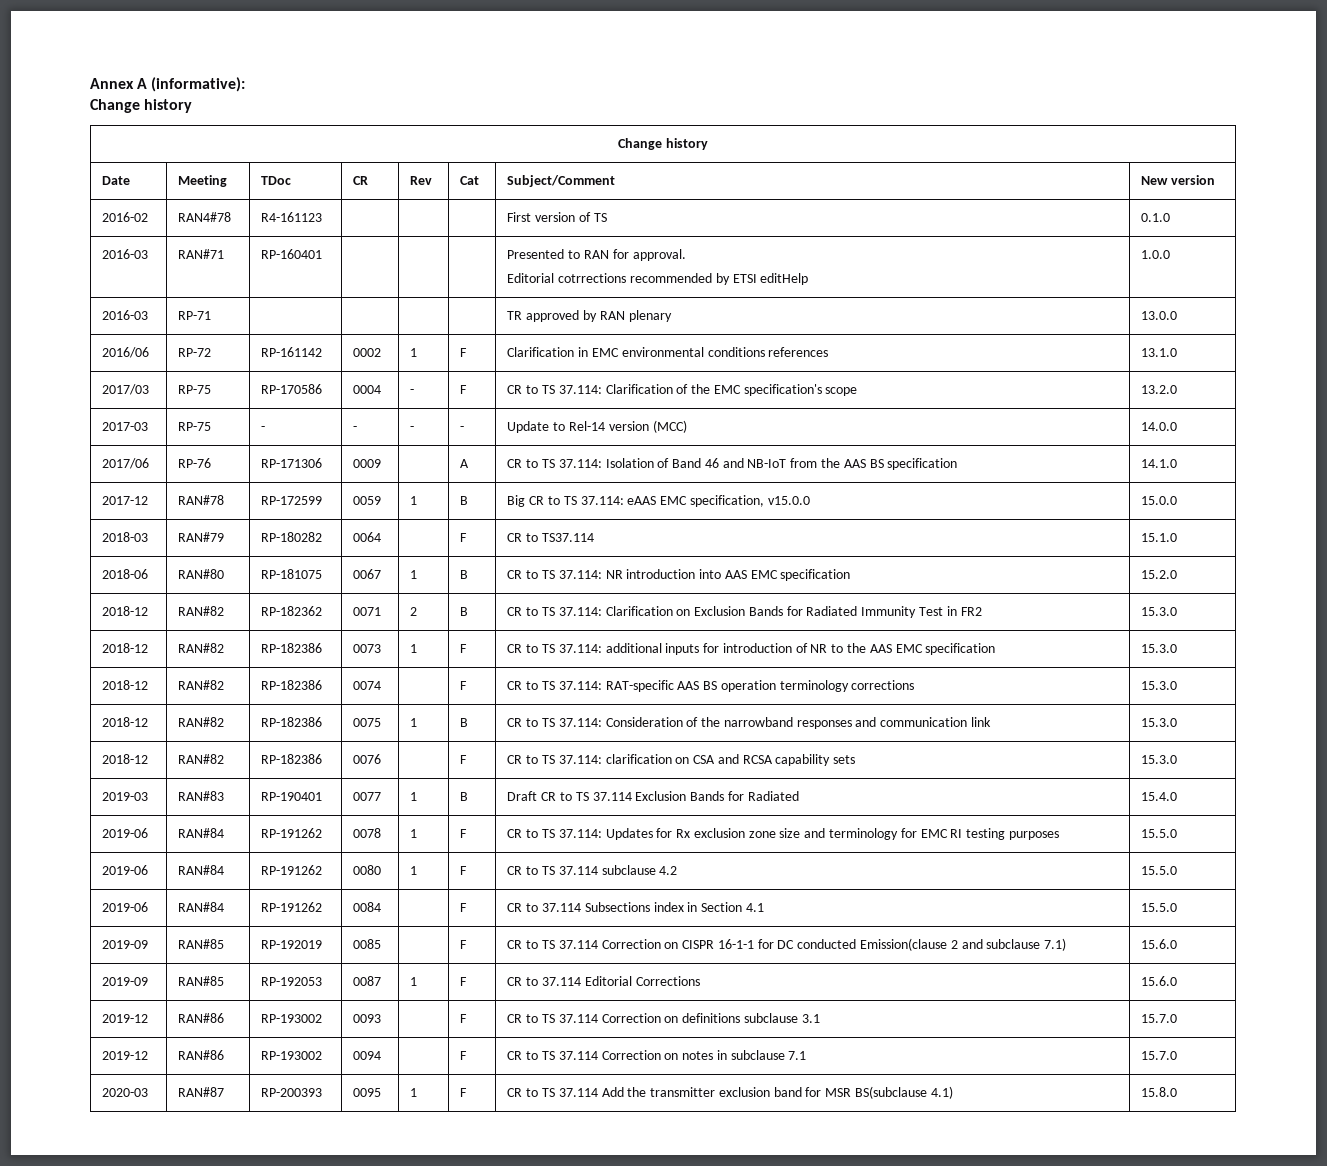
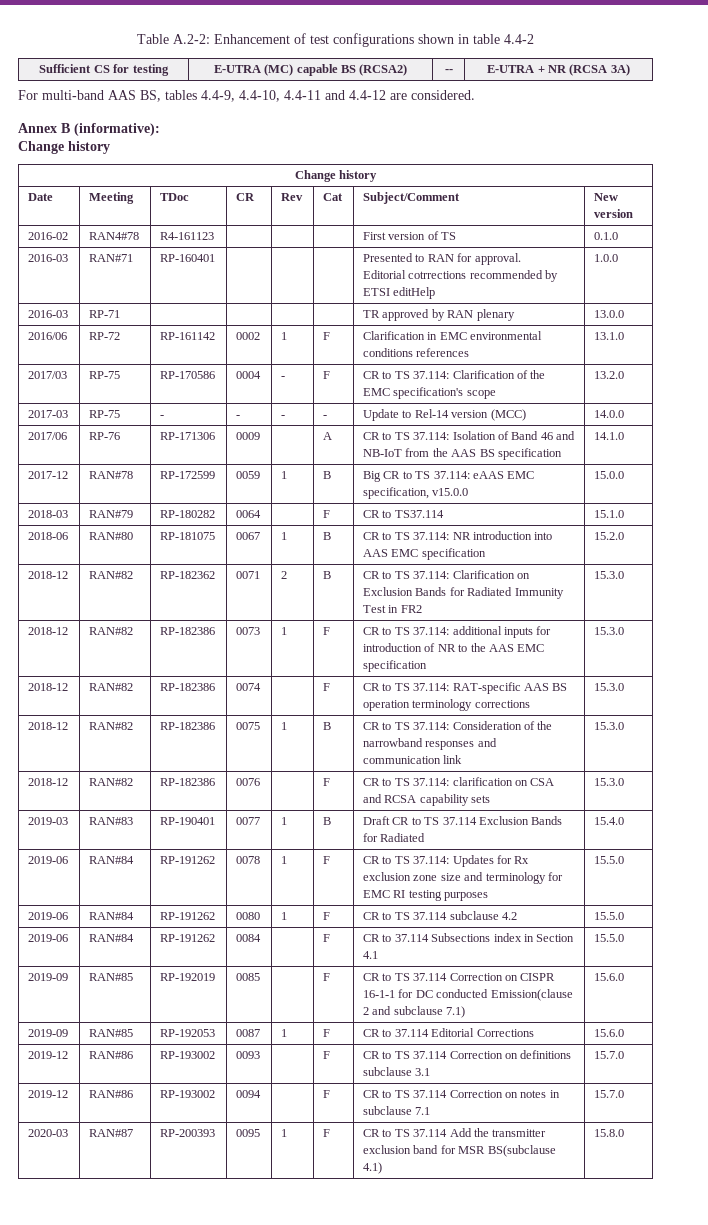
[90,78,148,89] Annex A -> [137,33,534,47] [39,64,169,76] [213,64,408,76] [444,69,453,73] [487,64,630,76] [18,90,475,102] [18,123,70,133] Table A.2-2: Enhancement of test configurations shown in table 4.4-2 // Sufficient CS for testing | E-UTRA (MC) capable BS (RCSA2) | -- | E-UTRA + NR (RCSA 3A) // For multi-band AAS BS, tables 4.4-9, 4.4-10, 4.4-11 and 4.4-12 are considered. // Annex B

